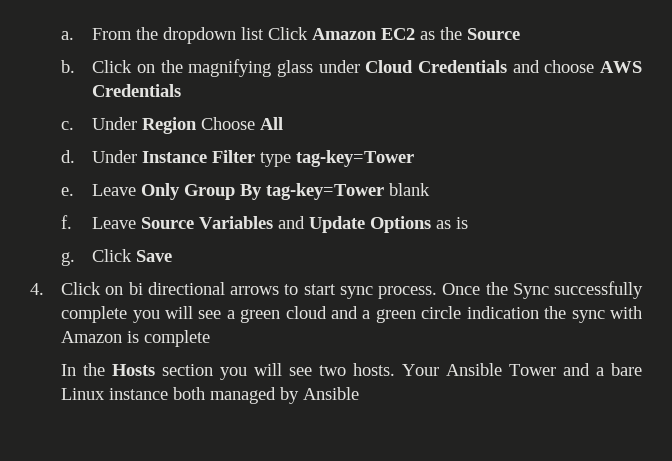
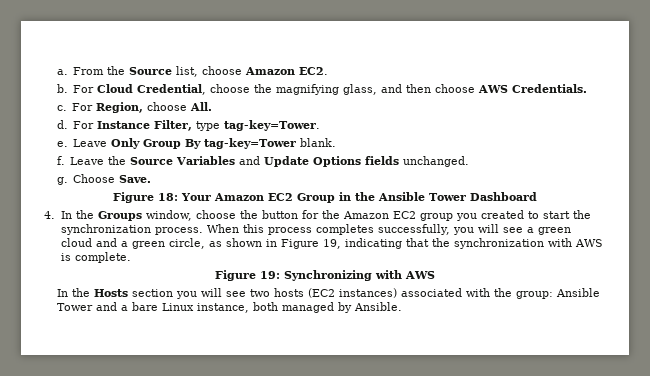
[163,27,521,44] [61,59,540,77] dropdown list Click Amazon EC2 as the Source // b. Click on the magnifying glass under Cloud Credentials and -> [129,66,329,77] [56,84,432,95] Source list, choose Amazon EC2. // b. For Cloud Credential, choose the magnifying glass, and then
[92,84,182,97] Credentials -> [512,84,588,93] Credentials.
[92,117,284,134] [61,150,415,167] Under Region Choose All // d. Under Instance Filter type tag-key=Tower -> [72,102,213,113] [56,120,321,131] For Region, choose All. // d. For Instance Filter, type tag-key=Tower.
[389,183,431,196] blank -> [300,138,337,147] blank.
(137, 223) none -> [108,156,127,165] the
[436,217,469,229] as is -> [365,156,470,167] fields unchanged.
[92,249,173,262] [30,281,643,299] [61,306,128,323] Click Save // 4. Click on bi directional arrows to start sync process. Once the Sync successfully complete -> [73,174,152,183] [113,192,537,203] [44,210,592,221] [60,224,451,235] Choose Save. // Figure 18: Your Amazon EC2 Group in the Ansible Tower Dashboard // 4. In the Groups window, choose the button for the Amazon EC2 group you created to start the synchronization process. When this process completes successfully,
[421,306,642,323] [61,330,211,347] circle indication the sync with Amazon is complete -> [168,238,603,249] [60,252,131,263] [215,270,435,281] circle, as shown in Figure 19, indicating that the synchronization with AWS is complete. // Figure 19: Synchronizing with AWS
[353,363,440,376] hosts. Your -> [273,288,553,299] hosts (EC2 instances) associated with the group:
[109,388,169,400] instance -> [196,303,249,313] instance,
[303,387,360,400] Ansible -> [353,302,402,311] Ansible.

